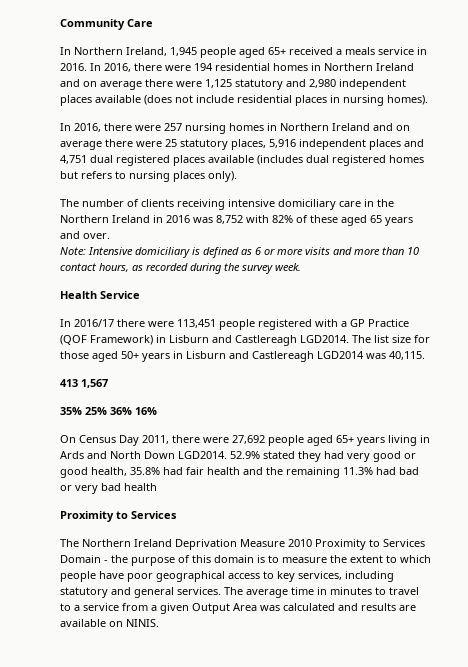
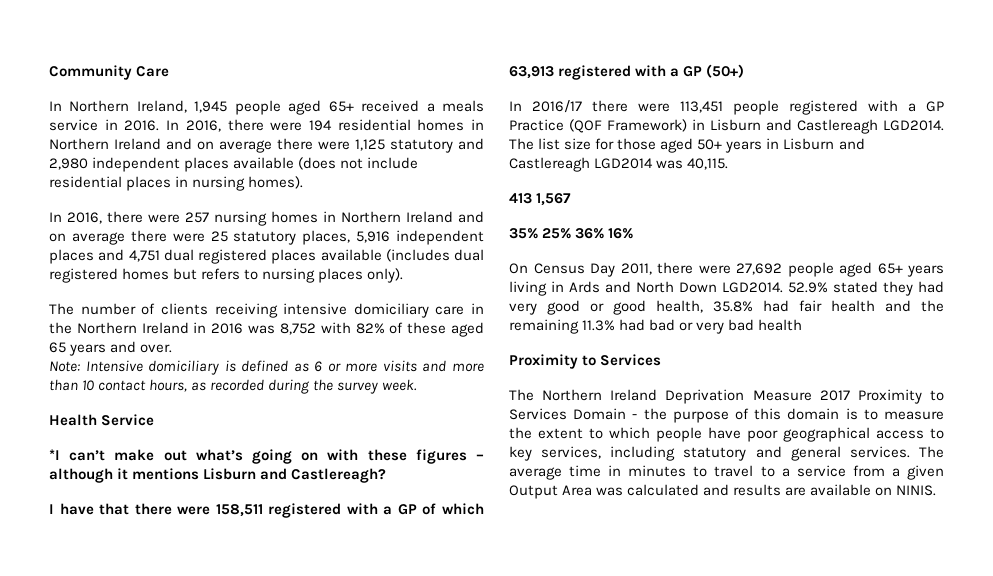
(140, 295) none -> [49,449,484,464] [49,468,387,483] [49,503,485,518] [509,64,745,80] // *I can’t make out what’s going on with these figures – although it mentions Lisburn and Castlereagh? // I have that there were 158,511 registered with a GP of which 63,913 registered with a GP (50+)
[288,539,312,547] 2010 -> [819,390,850,401] 2017

